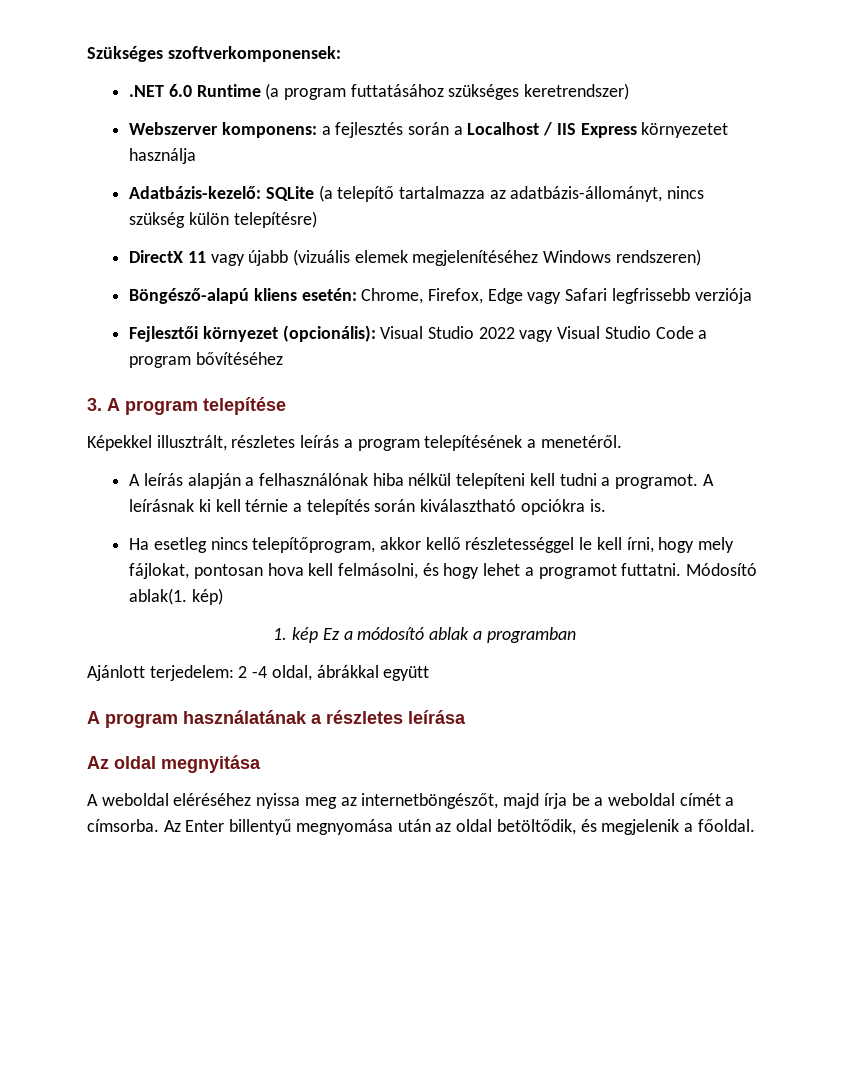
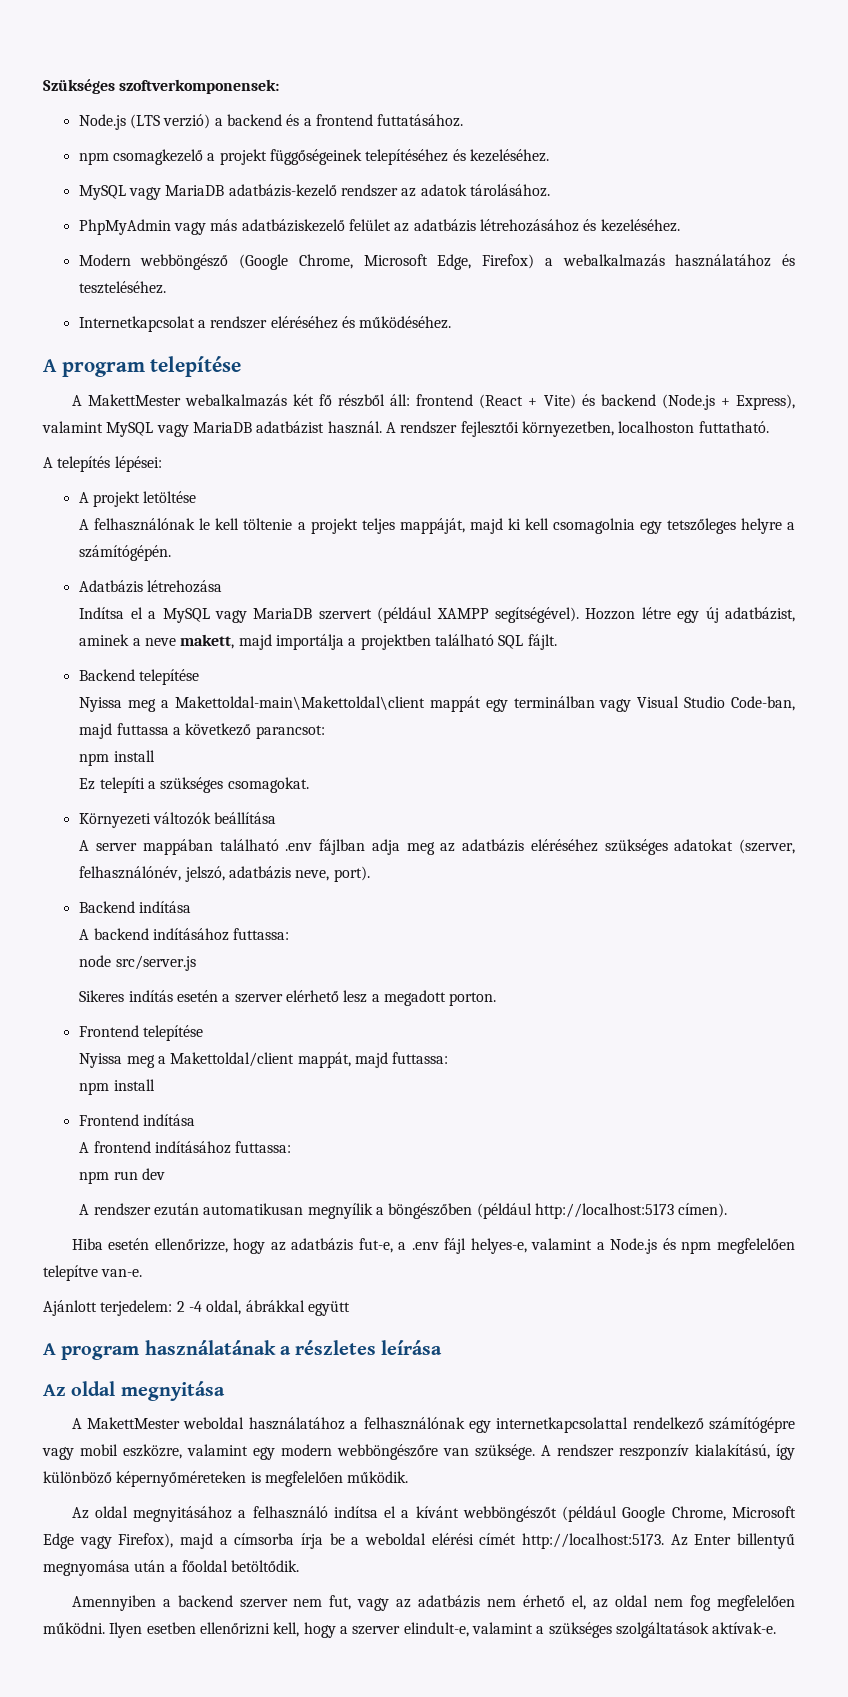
[129,83,630,100] [129,122,729,138] [129,148,197,164] [129,185,705,202] [129,211,317,228] [129,249,701,266] [129,288,752,304] [129,325,708,342] [129,352,283,368] [87,397,286,415] [87,435,622,451] [129,473,714,489] [129,499,606,515] [129,537,735,553] [129,563,758,579] [129,588,223,605] [273,627,576,643] .NET 6.0 Runtime (a program futtatásához szükséges keretrendszer) // Webszerver komponens: a fejlesztés során a Localhost / IIS Express környezetet használja // Adatbázis-kezelő: SQLite (a telepítő tartalmazza az adatbázis-állományt, nincs szükség külön telepítésre) // DirectX 11 vagy újabb (vizuális elemek megjelenítéséhez Windows rendszeren) // Böngésző-alapú kliens esetén: Chrome, Firefox, Edge vagy Safari legfrissebb verziója // Fejlesztői környezet (opcionális): Visual Studio 2022 vagy Visual Studio Code a program bővítéséhez // 3. A program telepítése // Képekkel illusztrált, részletes leírás a program telepítésének a menetéről. // A leírás alapján a felhasználónak hiba nélkül telepíteni kell tudni a programot. A leírásnak ki kell térnie a telepítés során kiválasztható opciókra is. // Ha esetleg nincs telepítőprogram, akkor kellő részletességgel le kell írni, hogy mely fájlokat, pontosan hova kell felmásolni, és hogy lehet a programot futtatni. Módosító ablak(1. kép) // 1. kép Ez a módosító ablak a programban -> [78,114,464,130] [78,149,550,165] [78,184,551,200] [78,219,680,235] [78,254,795,270] [78,281,166,294] [78,316,452,332] [43,356,242,377] [71,394,796,410] [42,421,769,437] [43,456,162,472] [78,491,197,507] [79,518,795,534] [79,545,172,561] [78,580,223,593] [79,607,796,623] [79,634,557,650] [78,669,200,685] [79,696,796,712] [79,723,325,739] [79,750,155,766] [79,777,309,793] [78,812,277,828] [79,839,795,855] [79,866,370,882] [78,901,192,913] [79,928,290,941] [79,955,196,971] [79,990,497,1006] [78,1025,204,1041] [79,1052,449,1068] [79,1079,155,1095] [78,1114,196,1126] [79,1141,292,1154] [79,1168,165,1184] [79,1203,728,1219] [71,1238,795,1254] [43,1265,143,1281] Node.js (LTS verzió) a backend és a frontend futtatásához. // npm csomagkezelő a projekt függőségeinek telepítéséhez és kezeléséhez. // MySQL vagy MariaDB adatbázis-kezelő rendszer az adatok tárolásához. // PhpMyAdmin vagy más adatbáziskezelő felület az adatbázis létrehozásához és kezeléséhez. // Modern webböngésző (Google Chrome, Microsoft Edge, Firefox) a webalkalmazás használatához és teszteléséhez. // Internetkapcsolat a rendszer eléréséhez és működéséhez. // A program telepítése // A MakettMester webalkalmazás két fő részből áll: frontend (React + Vite) és backend (Node.js + Express), valamint MySQL vagy MariaDB adatbázist használ. A rendszer fejlesztői környezetben, localhoston futtatható. // A telepítés lépései: // A projekt letöltése // A felhasználónak le kell töltenie a projekt teljes mappáját, majd ki kell csomagolnia egy tetszőleges helyre a számítógépén. // Adatbázis létrehozása // Indítsa el a MySQL vagy MariaDB szervert (például XAMPP segítségével). Hozzon létre egy új adatbázist, aminek a neve makett, majd importálja a projektben található SQL fájlt. // Backend telepítése // Nyissa meg a Makettoldal-main\Makettoldal\client mappát egy terminálban vagy Visual Studio Code-ban, majd futtassa a következő parancsot: // npm install // Ez telepíti a szükséges csomagokat. // Környezeti változók beállítása // A server mappában található .env fájlban adja meg az adatbázis eléréséhez szükséges adatokat (szerver, felhasználónév, jelszó, adatbázis neve, port). // Backend indítása // A backend indításához futtassa: // node src/server.js // Sikeres indítás esetén a szerver elérhető lesz a megadott porton. // Frontend telepítése // Nyissa meg a Makettoldal/client mappát, majd futtassa: // npm install // Frontend indítása // A frontend indításához futtassa: // npm run dev // A rendszer ezután automatikusan megnyílik a böngészőben (például http://localhost:5173 címen). // Hiba esetén ellenőrizze, hogy az adatbázis fut-e, a .env fájl helyes-e, valamint a Node.js és npm megfelelően telepítve van-e.
[101,793,540,809] weboldal eléréséhez nyissa meg az internetböngészőt, majd -> [87,1417,795,1433] [42,1444,795,1460] [43,1471,409,1487] [71,1506,796,1522] [43,1533,295,1549] MakettMester weboldal használatához a felhasználónak egy internetkapcsolattal rendelkező számítógépre vagy mobil eszközre, valamint egy modern webböngészőre van szüksége. A rendszer reszponzív kialakítású, így különböző képernyőméreteken is megfelelően működik. // Az oldal megnyitásához a felhasználó indítsa el a kívánt webböngészőt (például Google Chrome, Microsoft Edge vagy Firefox), majd a címsorba
[679,793,735,806] [87,819,159,832] címét a címsorba. -> [431,1533,665,1549] elérési címét http://localhost:5173.
[435,819,755,835] az oldal betöltődik, és megjelenik a főoldal. -> [169,1560,300,1572] [71,1595,795,1611] [43,1622,777,1638] a főoldal betöltődik. // Amennyiben a backend szerver nem fut, vagy az adatbázis nem érhető el, az oldal nem fog megfelelően működni. Ilyen esetben ellenőrizni kell, hogy a szerver elindult-e, valamint a szükséges szolgáltatások aktívak-e.

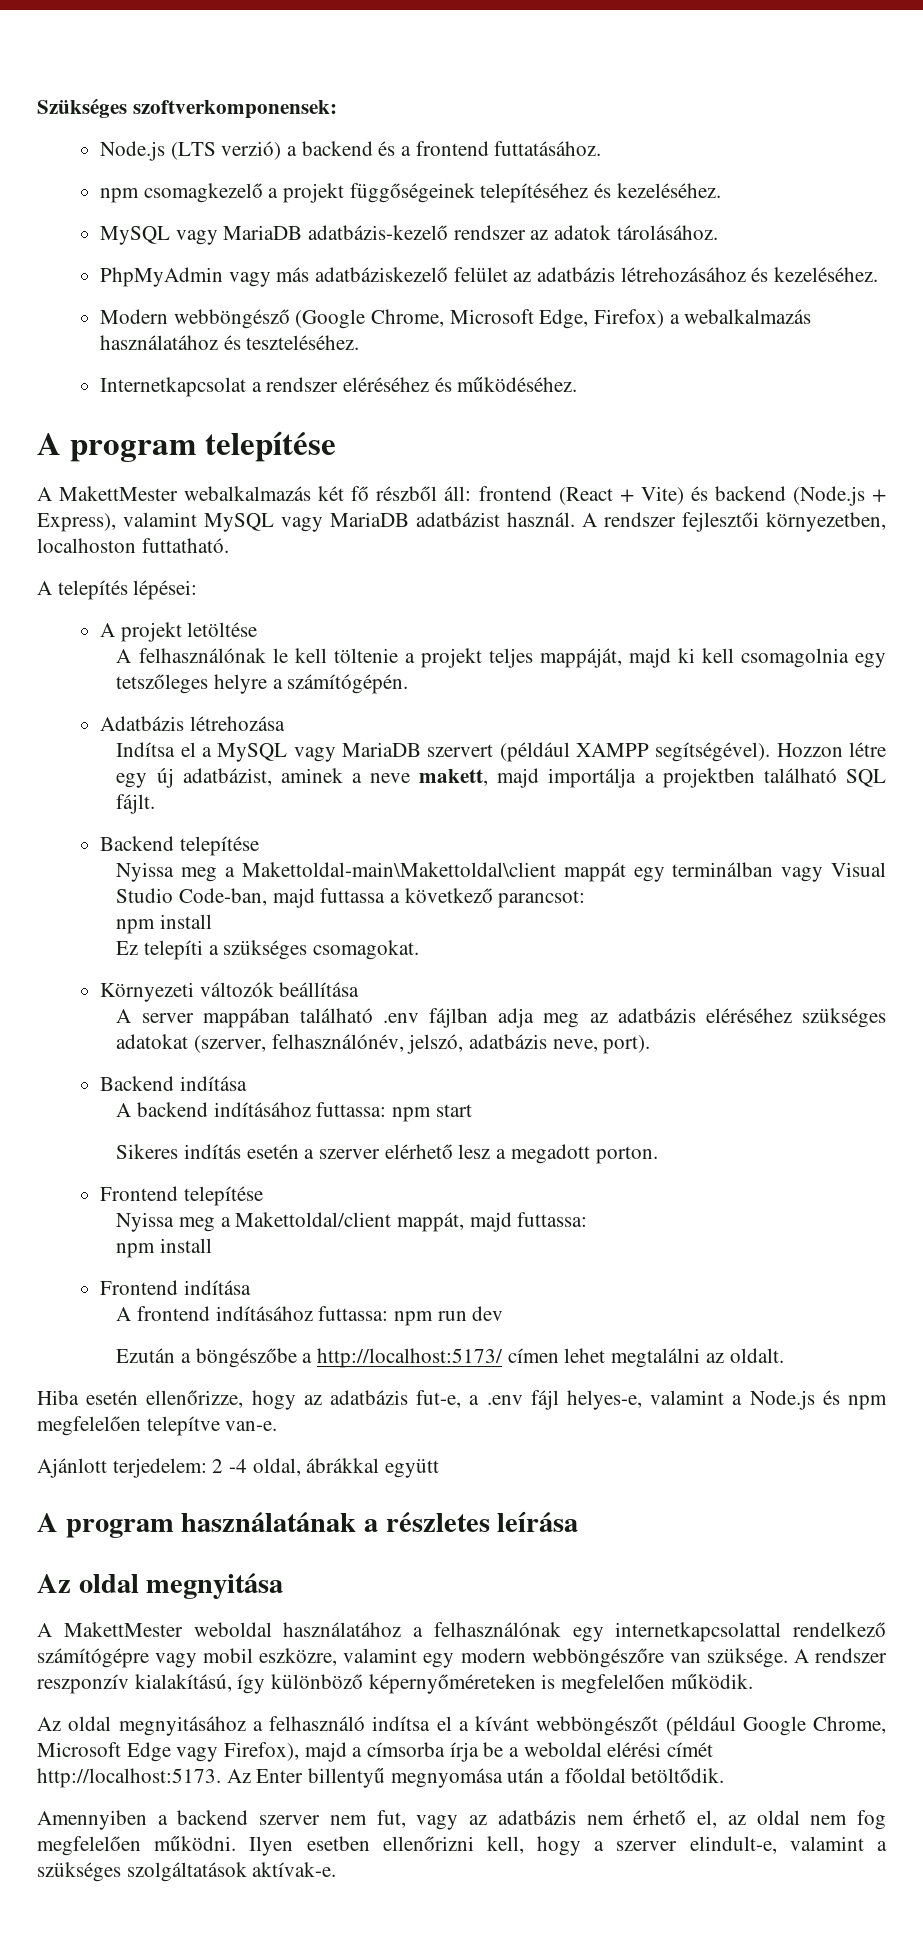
[79,955,196,971] // node src/server.js -> [392,1104,472,1122] npm start
(292, 1147) // -> (389, 1313) none
[79,1203,728,1219] A rendszer ezután automatikusan megnyílik a böngészőben (például http://localhost:5173 címen). -> [116,1348,784,1368] Ezután a böngészőbe a http://localhost:5173/ címen lehet megtalálni az oldalt.

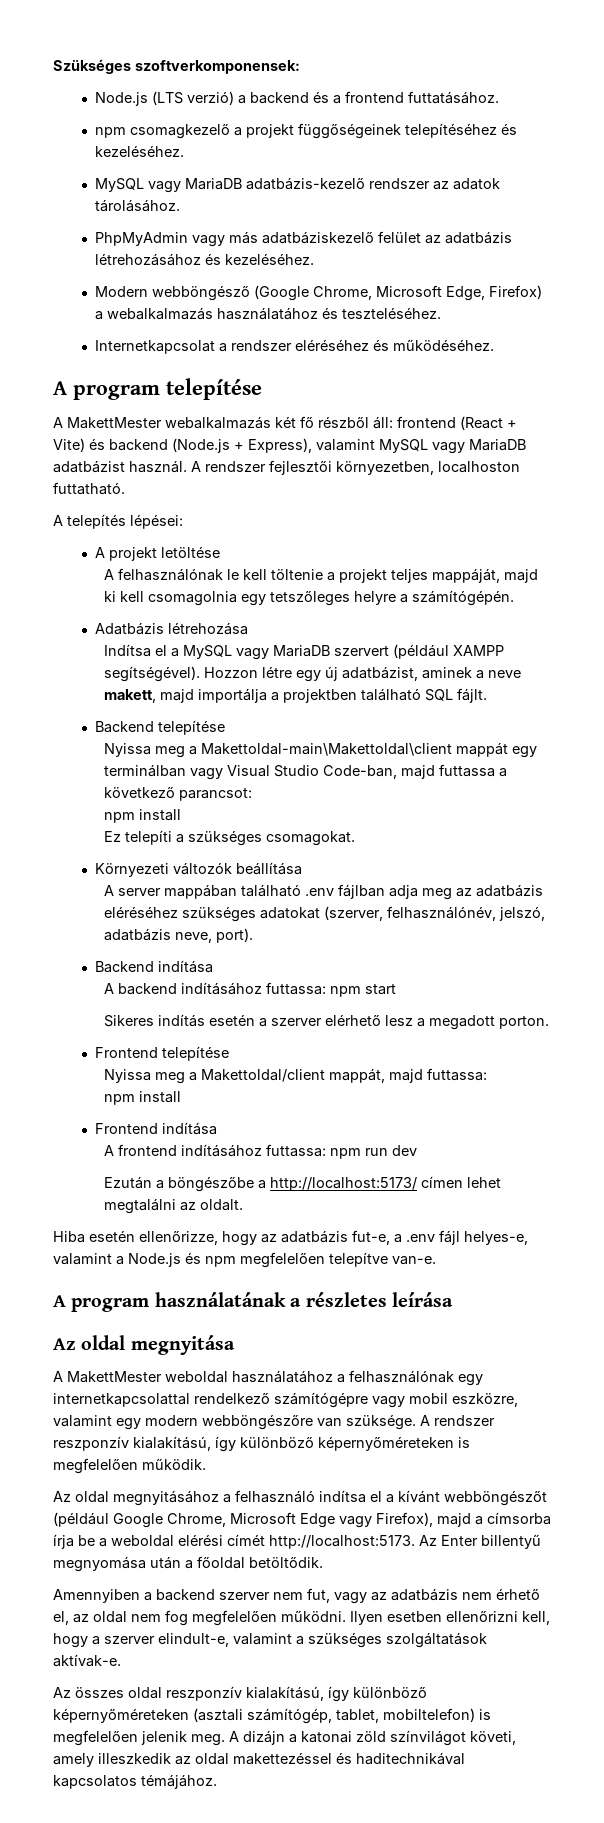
[37,1458,440,1478] // Ajánlott terjedelem: 2 -4 oldal, ábrákkal együtt -> (436, 1260) none
(337, 1869) none -> [53,1686,427,1702] [53,1708,491,1724] [53,1730,516,1746] [53,1752,465,1767] [53,1774,217,1789] // Az összes oldal reszponzív kialakítású, így különböző képernyőméreteken (asztali számítógép, tablet, mobiltelefon) is megfelelően jelenik meg. A dizájn a katonai zöld színvilágot követi, amely illeszkedik az oldal makettezéssel és haditechnikával kapcsolatos témájához.

